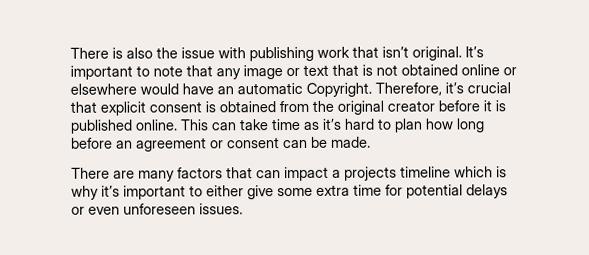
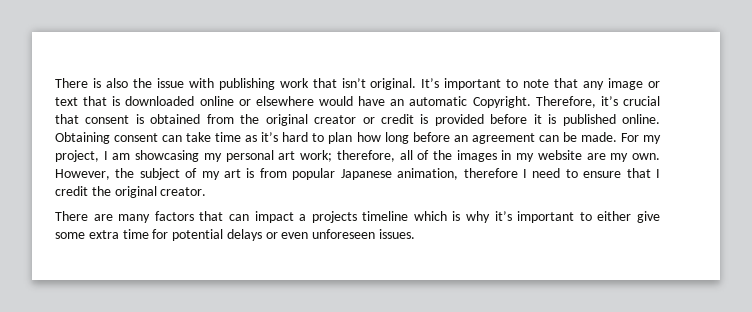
[376,64,458,76] not obtained -> [125,96,195,106] downloaded
[100,101,146,116] explicit -> (79, 119) none
(435, 106) none -> [362,114,484,126] or credit is provided
[180,119,209,131] This -> [55,132,159,144] Obtaining consent
[210,137,280,149] or consent -> (535, 138) none
(371, 142) none -> [620,133,661,144] [55,150,660,162] [55,168,660,180] [55,186,207,198] For my project, I am showcasing my personal art work; therefore, all of the images in my website are my own. However, the subject of my art is from popular Japanese animation, therefore I need to ensure that I credit the original creator.

